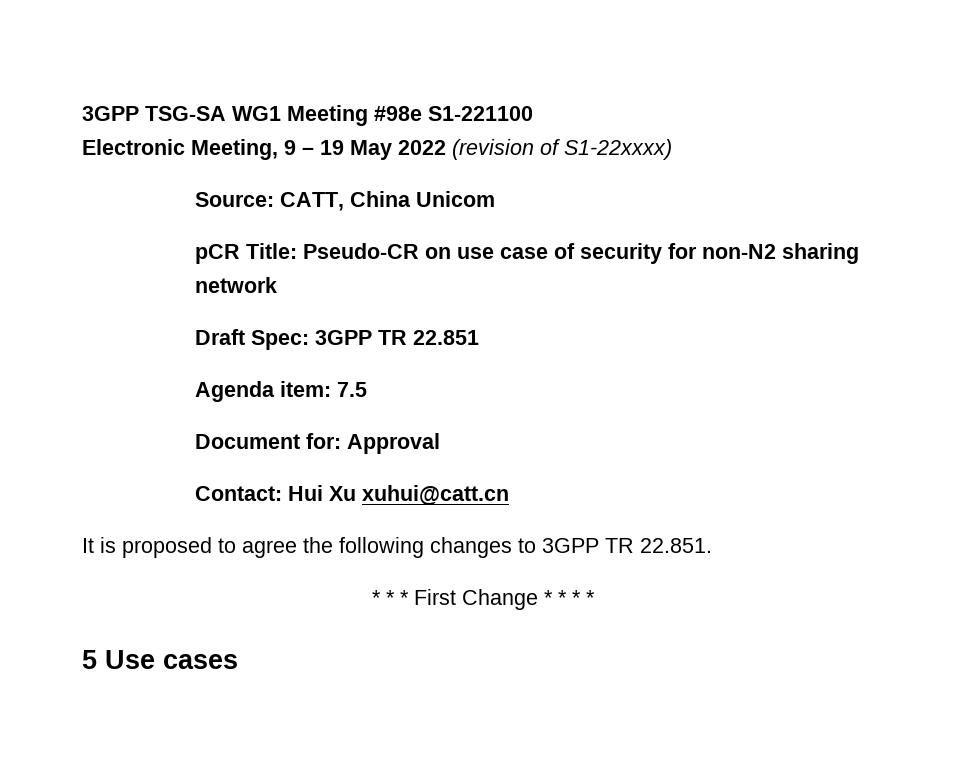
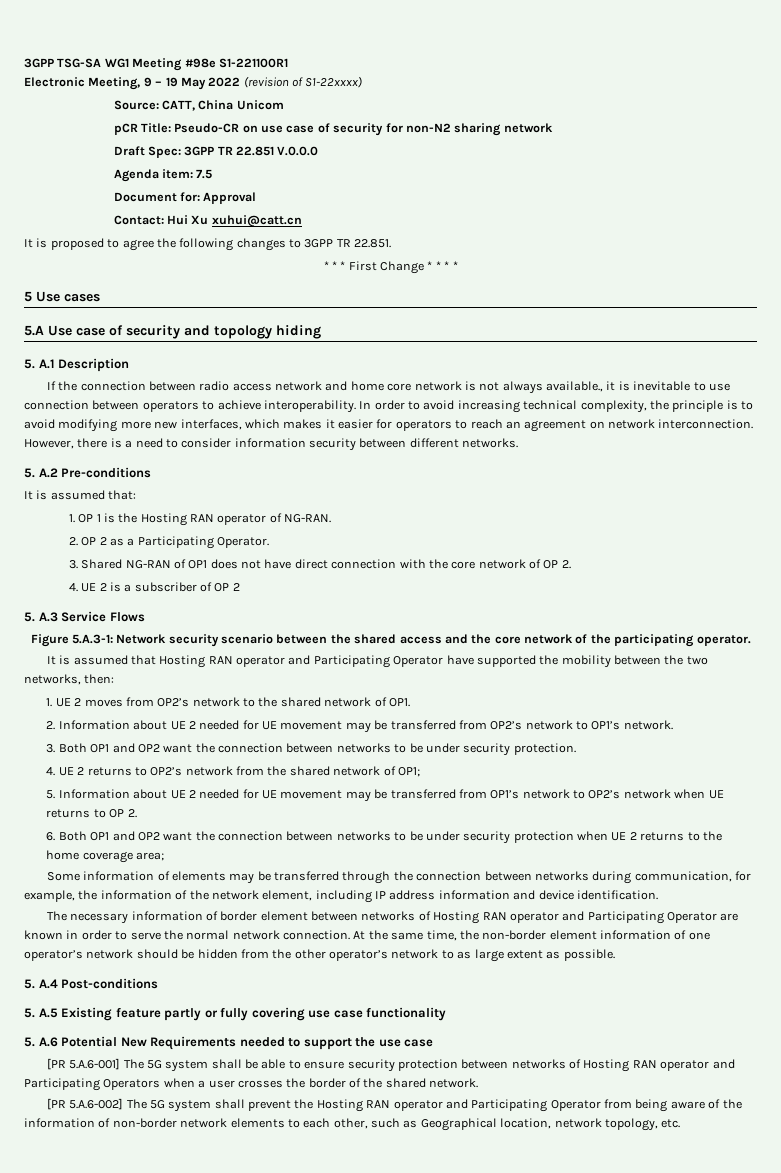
[428,106,533,121] S1-221100 -> [218,58,288,68] S1-221100R1
(480, 337) none -> [277,146,319,156] V.0.0.0
(238, 661) none -> [24,325,321,339] [24,358,130,372] [46,381,730,394] [24,400,753,413] [24,419,754,432] [24,438,519,451] [24,467,152,478] [24,490,137,500] [68,513,332,526] [68,536,270,549] [68,559,571,569] [68,582,240,592] [24,611,145,622] [30,634,751,647] [46,655,708,668] [24,674,115,685] [46,697,410,707] [46,720,673,733] [46,743,576,756] [46,766,420,777] [46,789,724,802] [46,809,137,818] [46,831,722,844] [46,850,165,863] [46,871,751,884] [24,890,658,903] [46,911,739,924] [24,930,710,941] [24,949,615,962] [24,978,159,989] [24,1007,447,1021] [24,1036,434,1050] [46,1058,735,1072] [24,1078,479,1091] [46,1098,742,1112] [24,1118,681,1131] // 5.A Use case of security and topology hiding // 5. A.1 Description // If the connection between radio access network and home core network is not always available., it is inevitable to use connection between operators to achieve interoperability. In order to avoid increasing technical complexity, the principle is to avoid modifying more new interfaces, which makes it easier for operators to reach an agreement on network interconnection. However, there is a need to consider information security between different networks. // 5. A.2 Pre-conditions // It is assumed that: // 1. OP 1 is the Hosting RAN operator of NG-RAN. // 2. OP 2 as a Participating Operator. // 3. Shared NG-RAN of OP1 does not have direct connection with the core network of OP 2. // 4. UE 2 is a subscriber of OP 2 // 5. A.3 Service Flows // Figure 5.A.3-1: Network security scenario between the shared access and the core network of the participating operator. // It is assumed that Hosting RAN operator and Participating Operator have supported the mobility between the two networks, then: // 1. UE 2 moves from OP2’s network to the shared network of OP1. // 2. Information about UE 2 needed for UE movement may be transferred from OP2’s network to OP1’s network. // 3. Both OP1 and OP2 want the connection between networks to be under security protection. // 4. UE 2 returns to OP2’s network from the shared network of OP1; // 5. Information about UE 2 needed for UE movement may be transferred from OP1’s network to OP2’s network when UE returns to OP 2. // 6. Both OP1 and OP2 want the connection between networks to be under security protection when UE 2 returns to the home coverage area; // Some information of elements may be transferred through the connection between networks during communication, for example, the information of the network element, including IP address information and device identification. // The necessary information of border element between networks of Hosting RAN operator and Participating Operator are known in order to serve the normal network connection. At the same time, the non-border element information of one operator’s network should be hidden from the other operator’s network to as large extent as possible. // 5. A.4 Post-conditions // 5. A.5 Existing feature partly or fully covering use case functionality // 5. A.6 Potential New Requirements needed to support the use case // [PR 5.A.6-001] The 5G system shall be able to ensure security protection between networks of Hosting RAN operator and Participating Operators when a user crosses the border of the shared network. // [PR 5.A.6-002] The 5G system shall prevent the Hosting RAN operator and Participating Operator from being aware of the information of non-border network elements to each other, such as Geographical location, network topology, etc.

